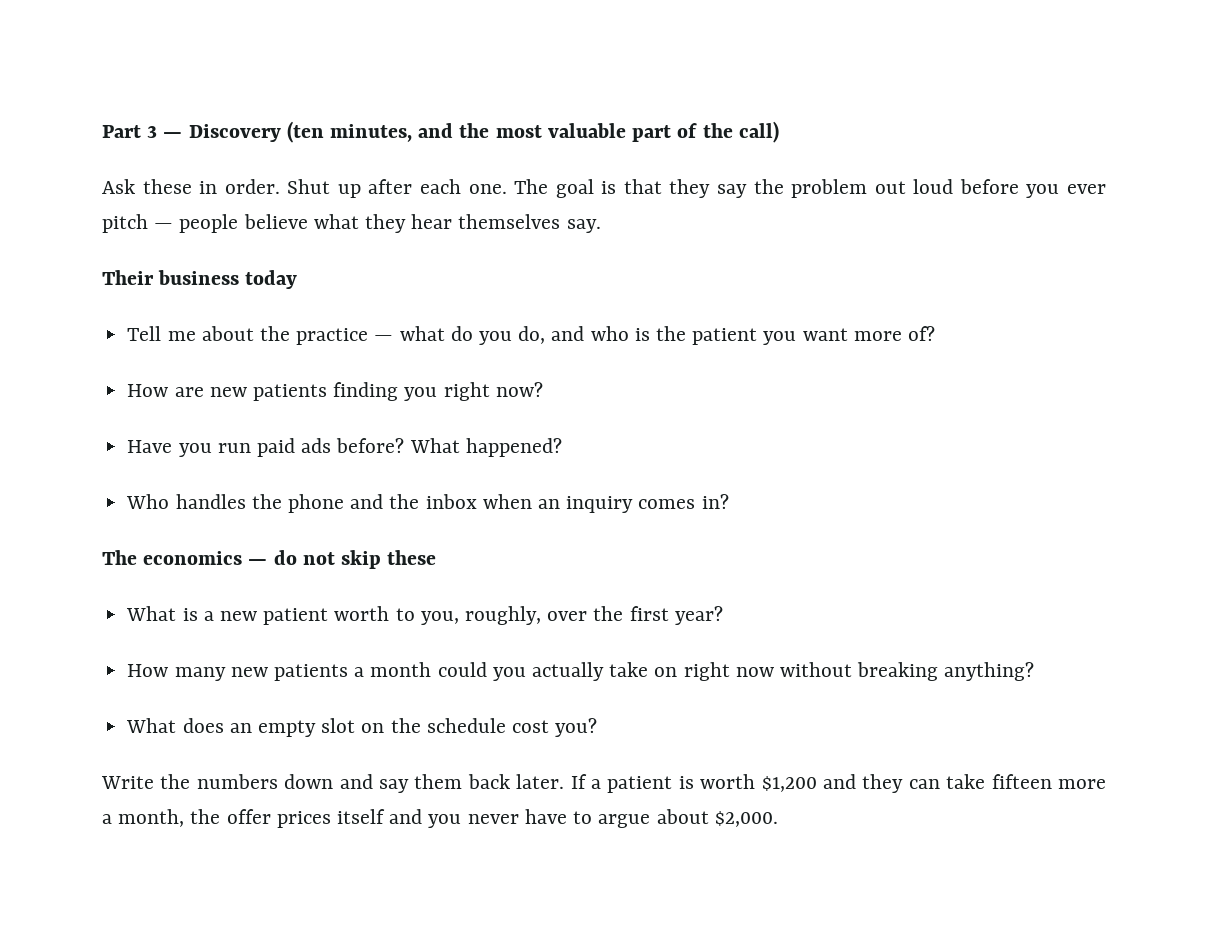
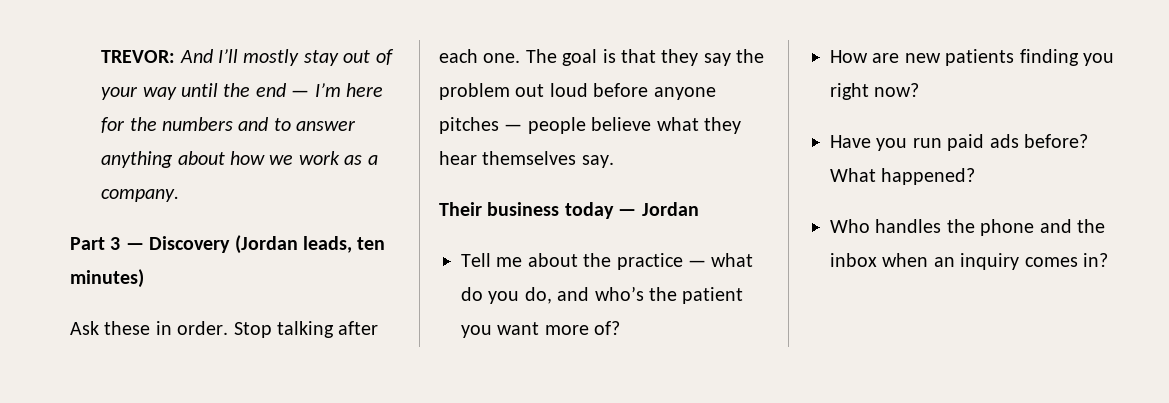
[102,121,779,143] Part 3 — Discovery (ten minutes, and the most valuable part of the call) -> [101,49,394,66] [101,83,384,100] [101,117,357,133] [101,151,378,168] [101,189,180,202] [70,235,386,254] [70,269,144,288] TREVOR: And I’ll mostly stay out of your way until the end — I’m here for the numbers and to answer anything about how we work as a company. // Part 3 — Discovery (Jordan leads, ten minutes)
[287,179,361,198] Shut up -> [233,321,334,338] Stop talking
[1026,184,1106,198] [102,214,148,233] you ever pitch -> [653,87,716,100] [439,117,499,134] anyone pitches
(298, 279) none -> [618,202,699,216] — Jordan
[590,326,650,341] who is -> [594,286,644,301] who’s
[102,550,437,569] [126,606,723,625] [127,662,1035,681] [126,718,598,737] [101,774,1106,793] [102,809,778,828] // The economics — do not skip these // What is a new patient worth to you, roughly, over the first year? // How many new patients a month could you actually take on right now without breaking anything? // What does an empty slot on the schedule cost you? // Write the numbers down and say them back later. If a patient is worth $1,200 and they can take fifteen more a month, the offer prices itself and you never have to argue about $2,000. -> (1108, 260) none

